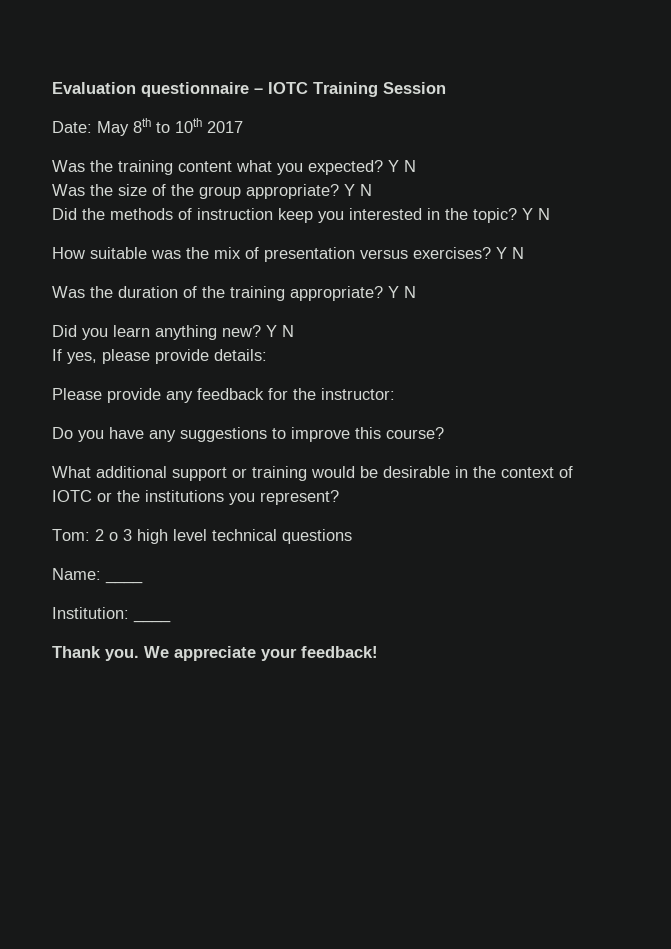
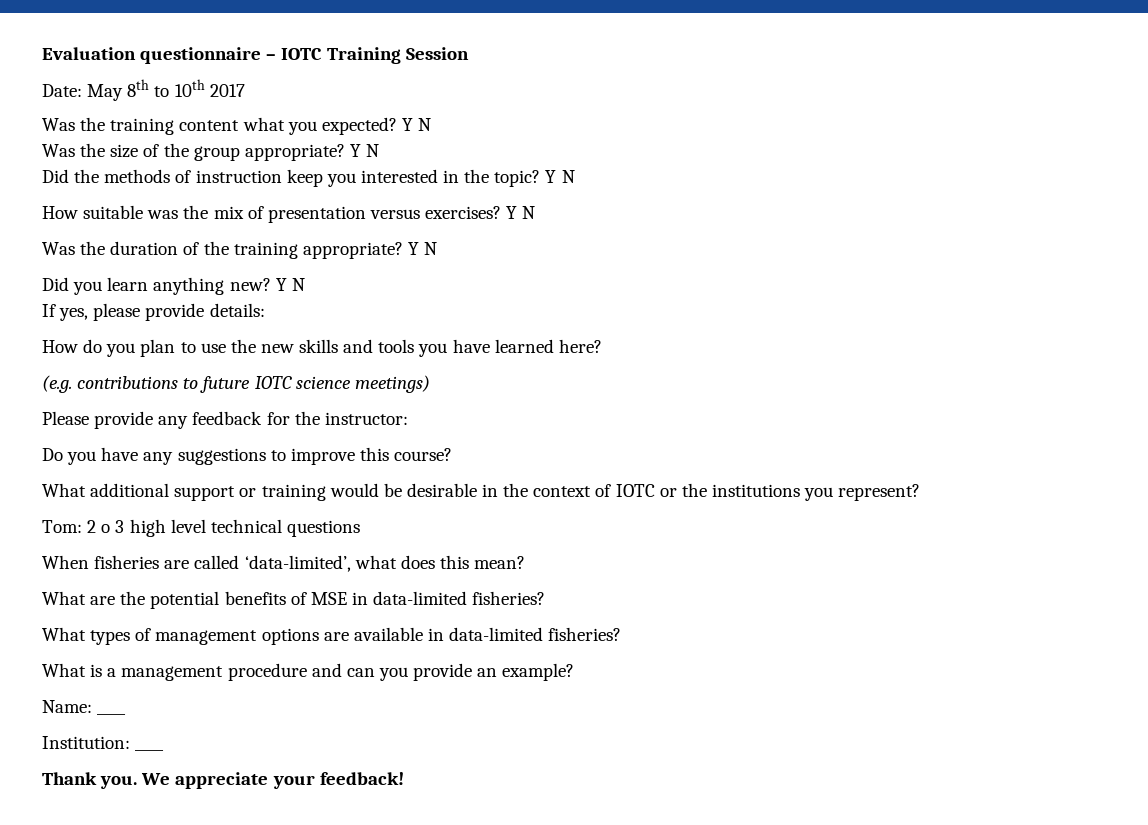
(267, 355) none -> [42,339,602,357] [42,375,430,393] // How do you plan to use the new skills and tools you have learned here? // (e.g. contributions to future IOTC science meetings)
(352, 536) none -> [42,555,526,572] [42,591,546,609] [42,627,622,645] [42,663,575,681] // When fisheries are called ‘data-limited’, what does this mean? // What are the potential benefits of MSE in data-limited fisheries? // What types of management options are available in data-limited fisheries? // What is a management procedure and can you provide an example?

